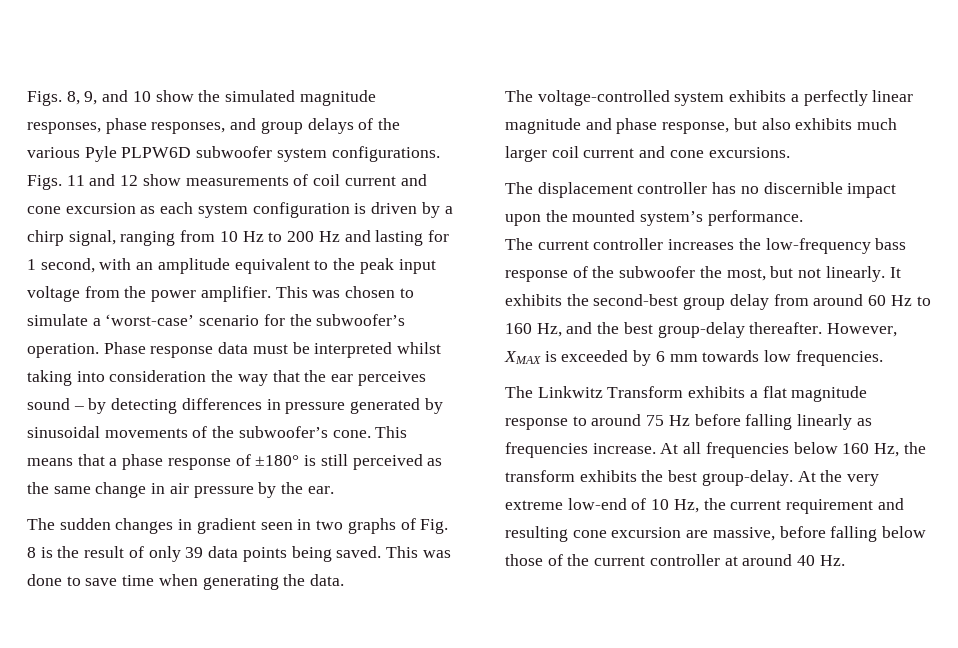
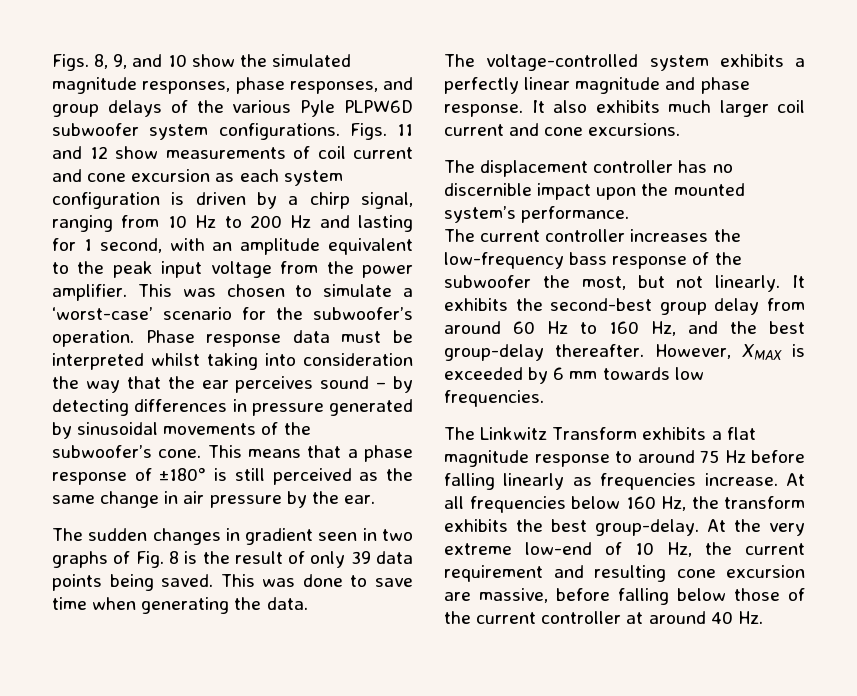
[662,118,757,134] response, but -> [444,100,545,117] response. It

